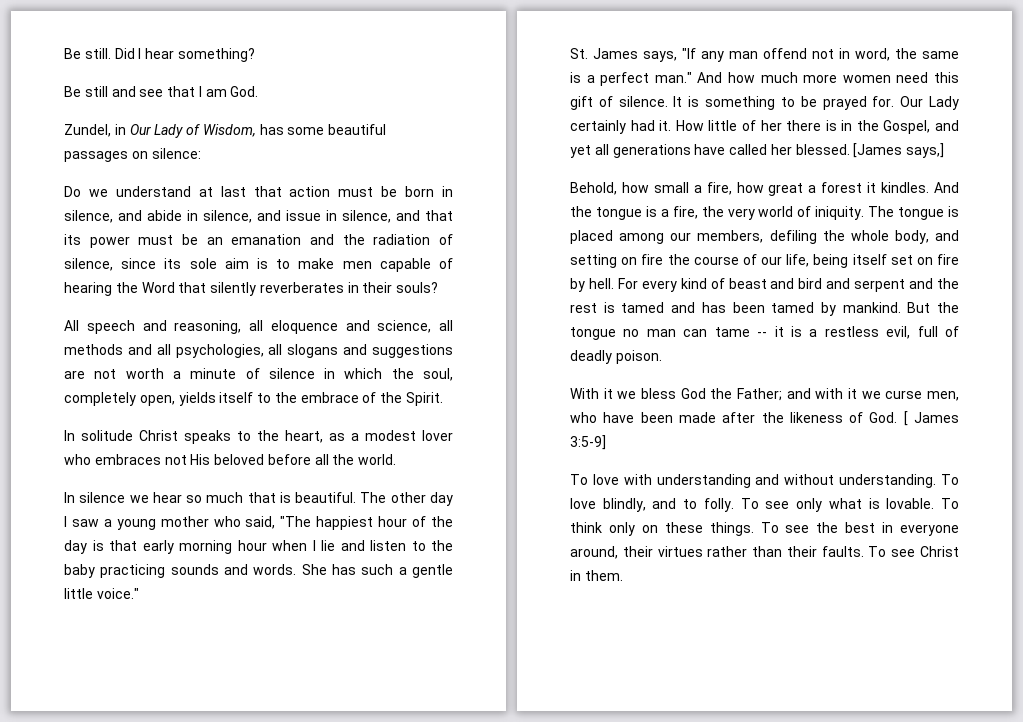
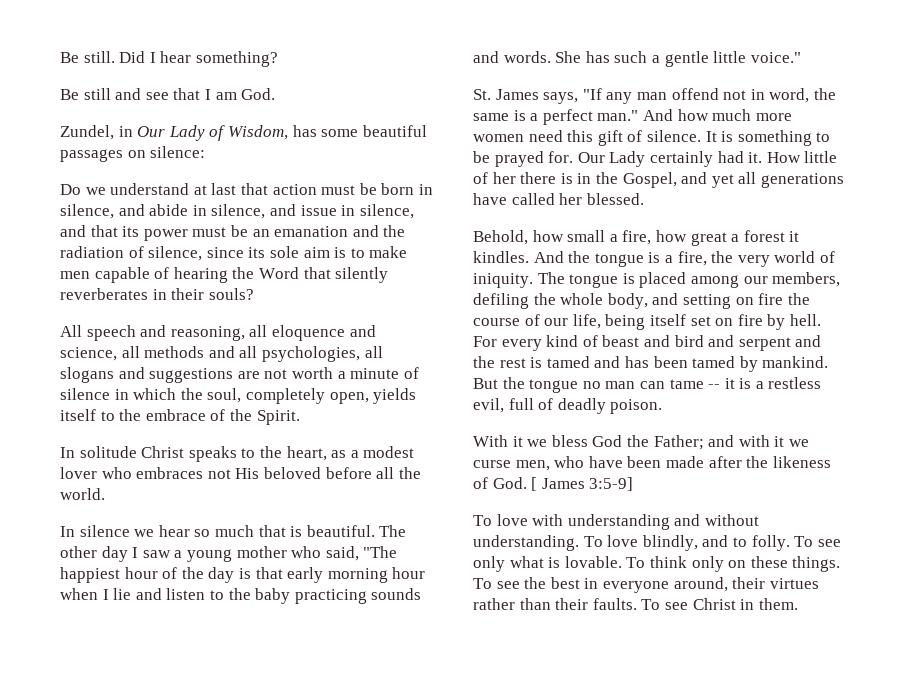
[853,143,945,158] [James says,] -> (644, 199) none

